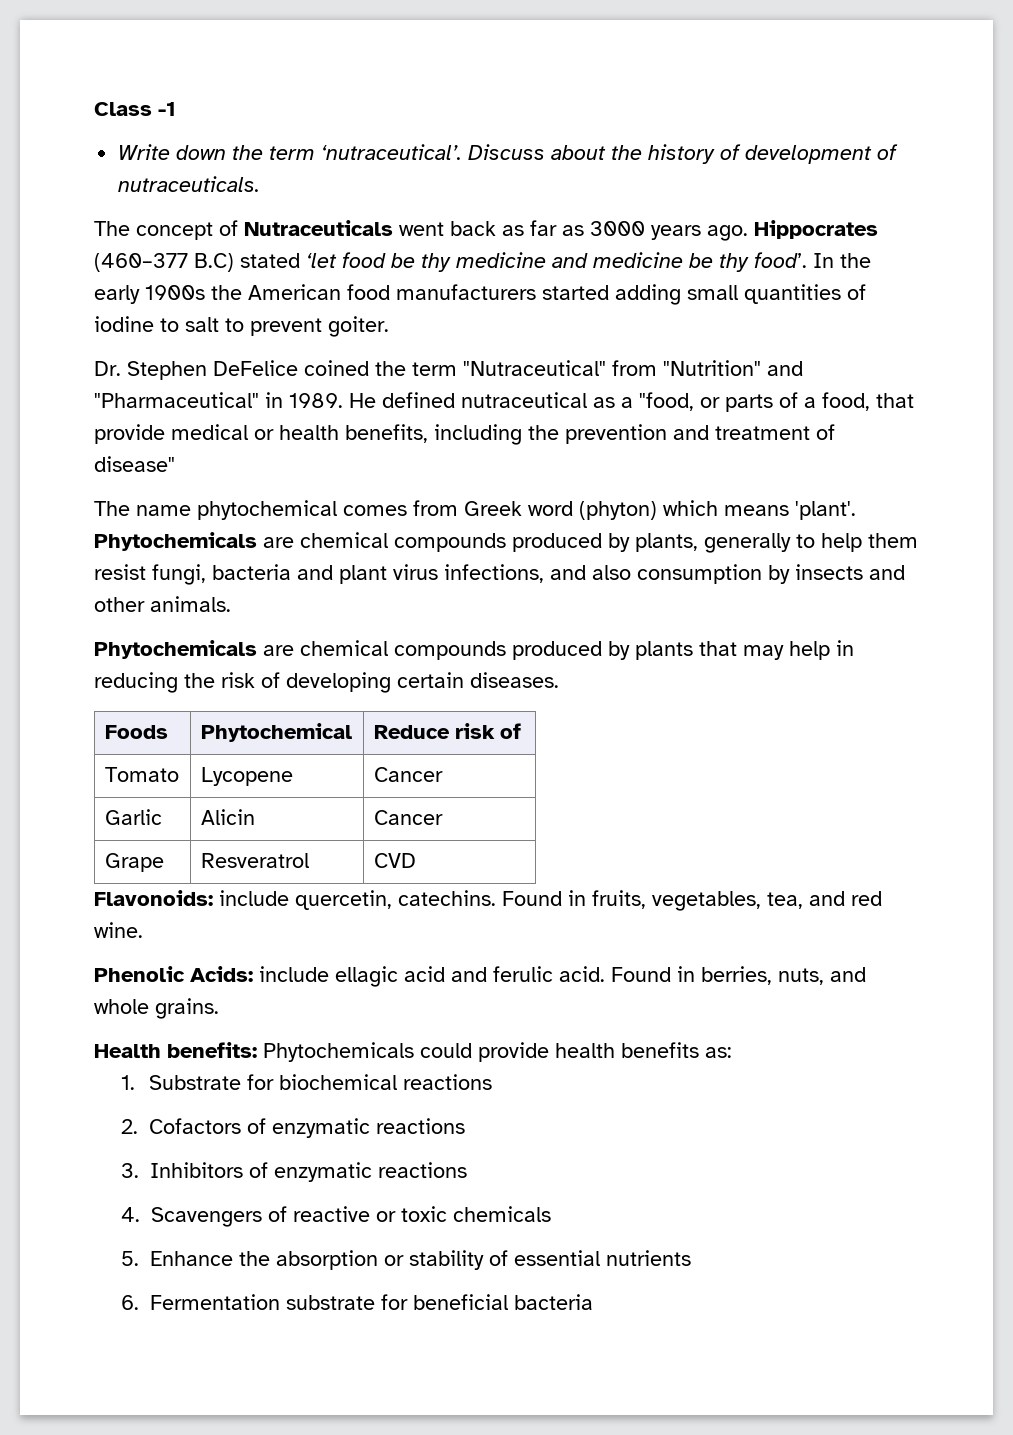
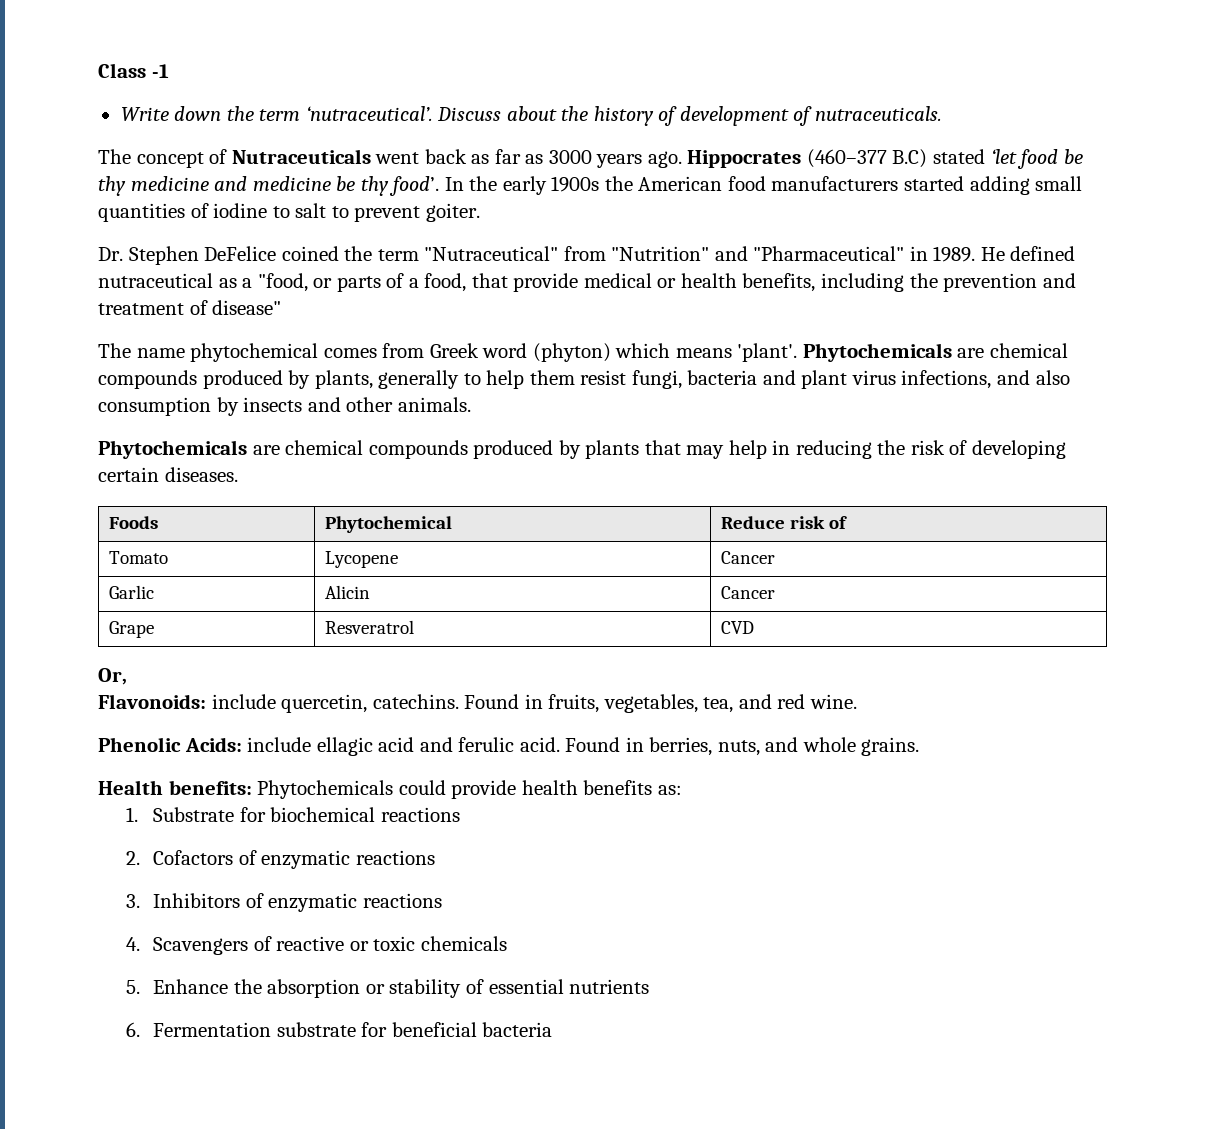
(416, 860) none -> [98,668,127,685] // Or,

